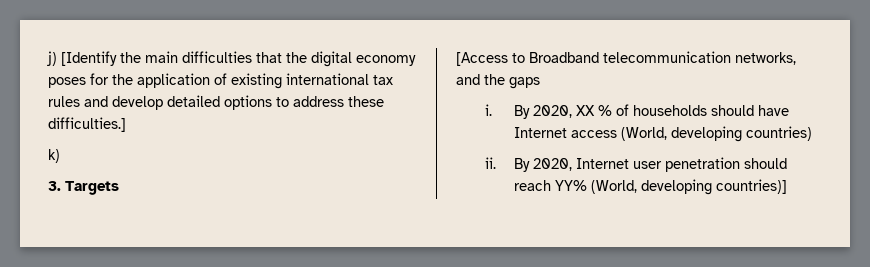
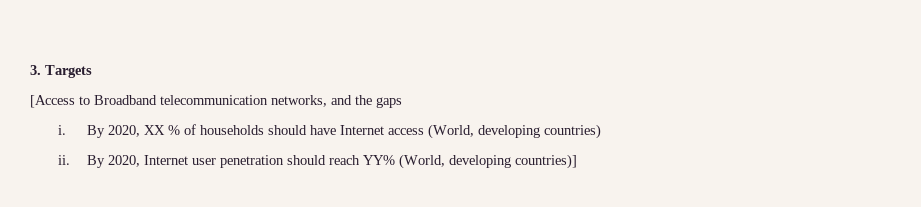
[47,51,416,67] [48,73,393,89] [48,95,384,110] [48,117,126,132] [48,149,60,163] j) [Identify the main difficulties that the digital economy poses for the application of existing international tax rules and develop detailed options to address these difficulties.] // k) // -> (30, 70) none

